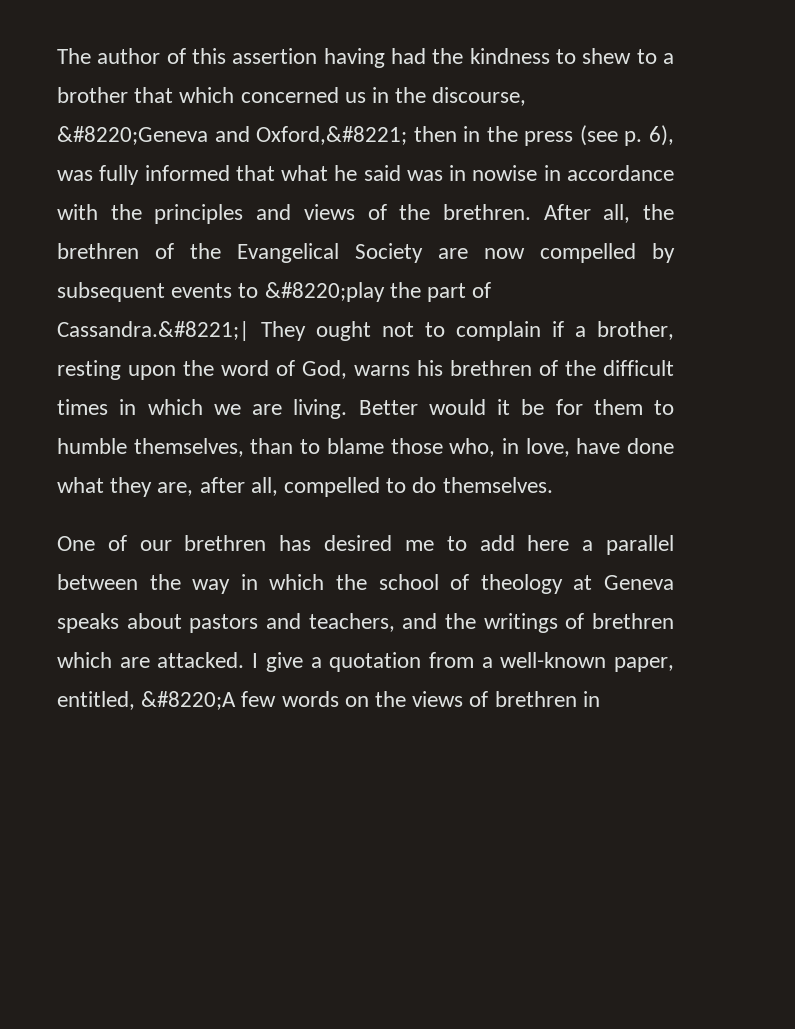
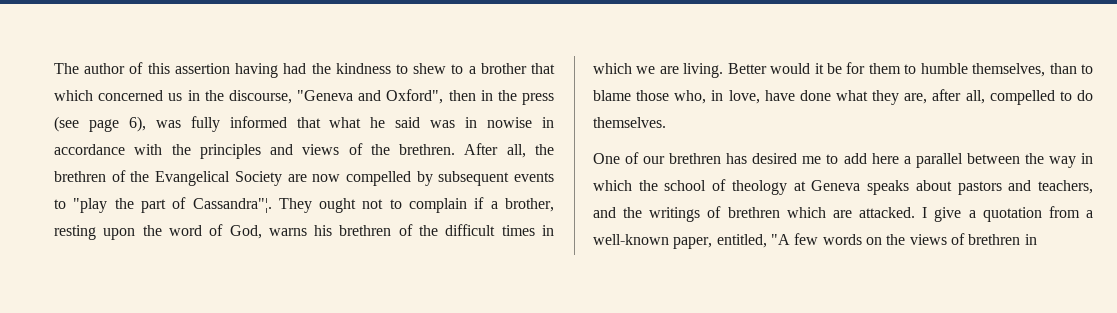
[57,126,408,145] &#8220;Geneva and Oxford,&#8221; -> [297,89,444,104] "Geneva and Oxford",
[624,131,643,146] p. -> [88,119,119,132] page
[264,282,385,302] &#8220;play -> [73,198,108,213] "play
[57,321,250,341] Cassandra.&#8221;| -> [192,198,272,213] Cassandra"¦.
[141,691,237,710] &#8220;A -> [770,234,790,245] "A

